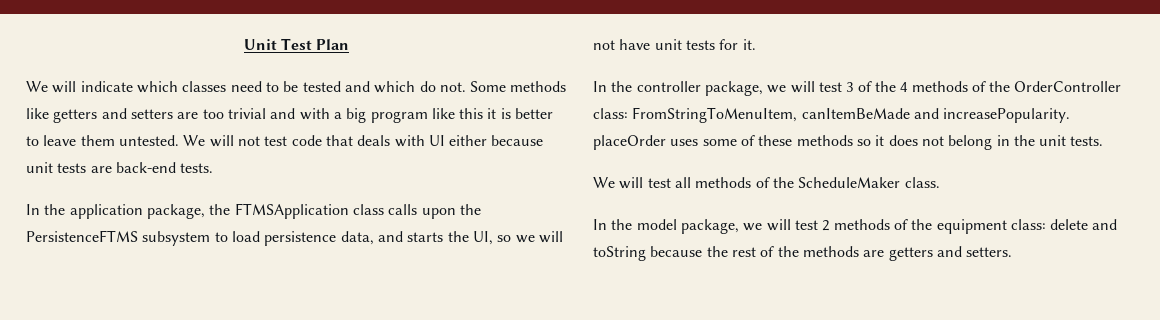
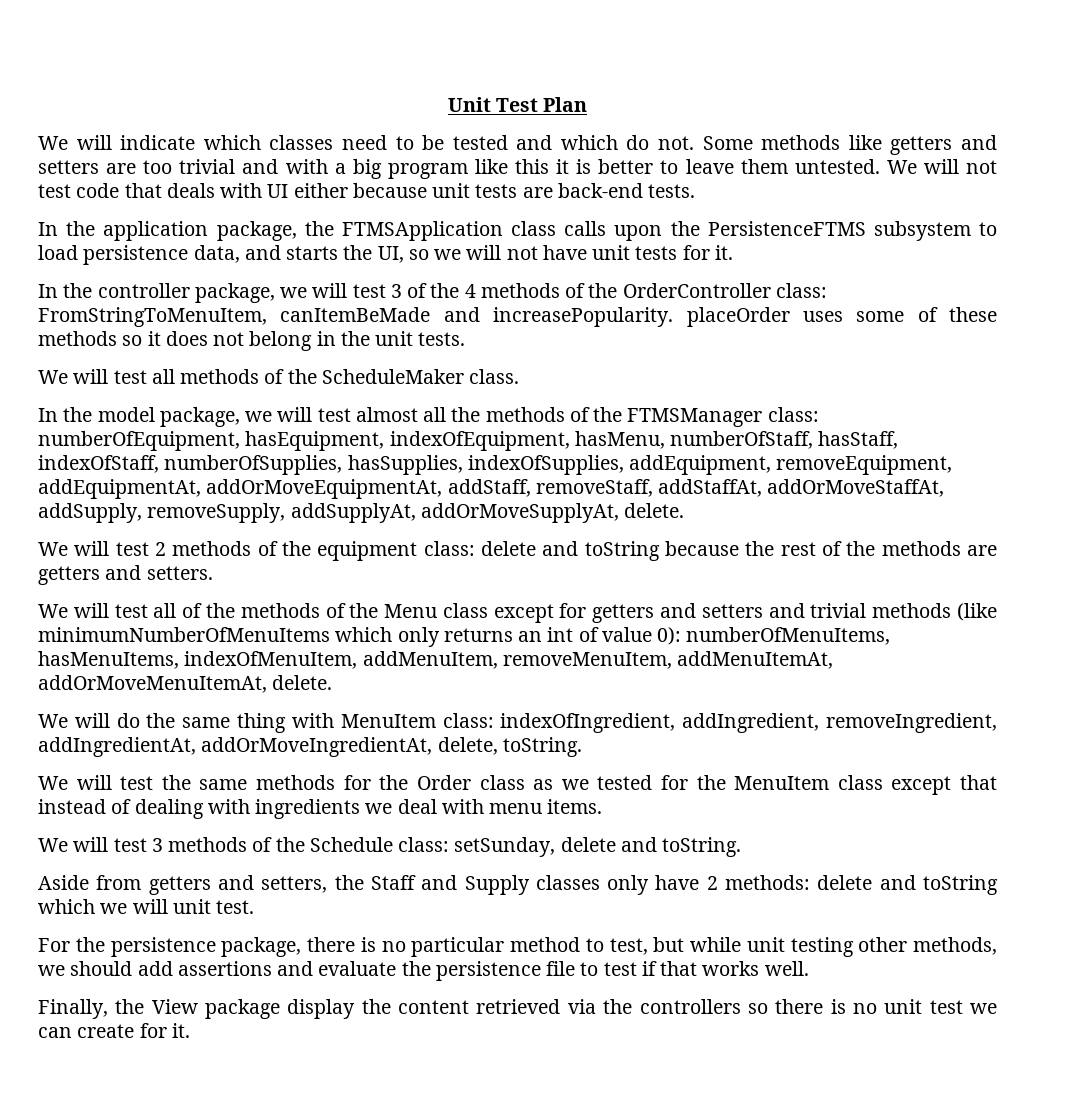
(818, 225) none -> [355,407,819,427] [38,431,899,451] [38,455,953,475] [38,479,945,499] [38,503,685,523] [38,541,149,556] almost all the methods of the FTMSManager class: numberOfEquipment, hasEquipment, indexOfEquipment, hasMenu, numberOfStaff, hasStaff, indexOfStaff, numberOfSupplies, hasSupplies, indexOfSupplies, addEquipment, removeEquipment, addEquipmentAt, addOrMoveEquipmentAt, addStaff, removeStaff, addStaffAt, addOrMoveStaffAt, addSupply, removeSupply, addSupplyAt, addOrMoveSupplyAt, delete. // We will test
(1013, 252) none -> [38,603,997,623] [38,627,891,647] [38,651,834,669] [38,675,333,693] [38,713,997,733] [38,737,582,757] [38,775,997,795] [38,799,603,819] [38,837,742,857] [38,875,998,895] [38,899,255,914] [38,937,997,957] [38,961,809,981] [38,999,998,1019] [38,1023,190,1038] // We will test all of the methods of the Menu class except for getters and setters and trivial methods (like minimumNumberOfMenuItems which only returns an int of value 0): numberOfMenuItems, hasMenuItems, indexOfMenuItem, addMenuItem, removeMenuItem, addMenuItemAt, addOrMoveMenuItemAt, delete. // We will do the same thing with MenuItem class: indexOfIngredient, addIngredient, removeIngredient, addIngredientAt, addOrMoveIngredientAt, delete, toString. // We will test the same methods for the Order class as we tested for the MenuItem class except that instead of dealing with ingredients we deal with menu items. // We will test 3 methods of the Schedule class: setSunday, delete and toString. // Aside from getters and setters, the Staff and Supply classes only have 2 methods: delete and toString which we will unit test. // For the persistence package, there is no particular method to test, but while unit testing other methods, we should add assertions and evaluate the persistence file to test if that works well. // Finally, the View package display the content retrieved via the controllers so there is no unit test we can create for it.

